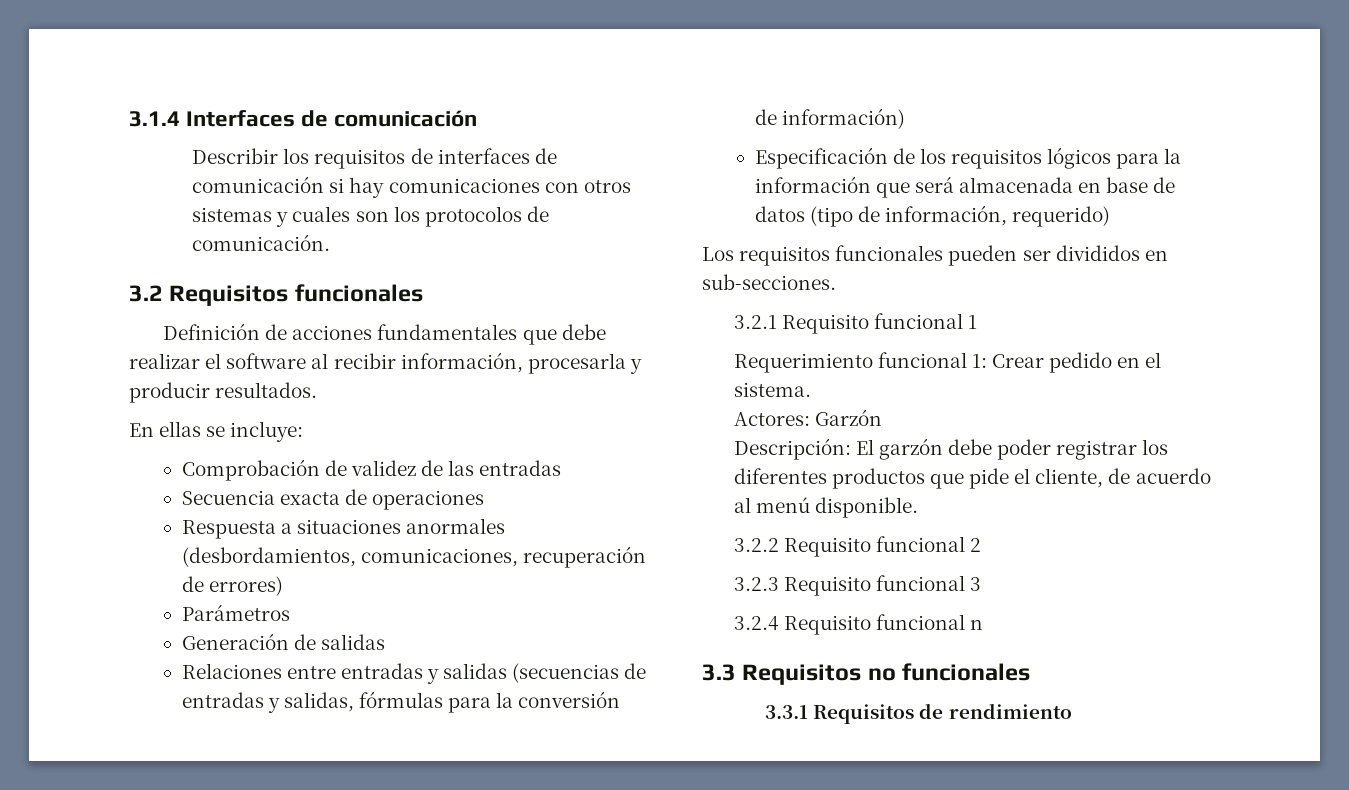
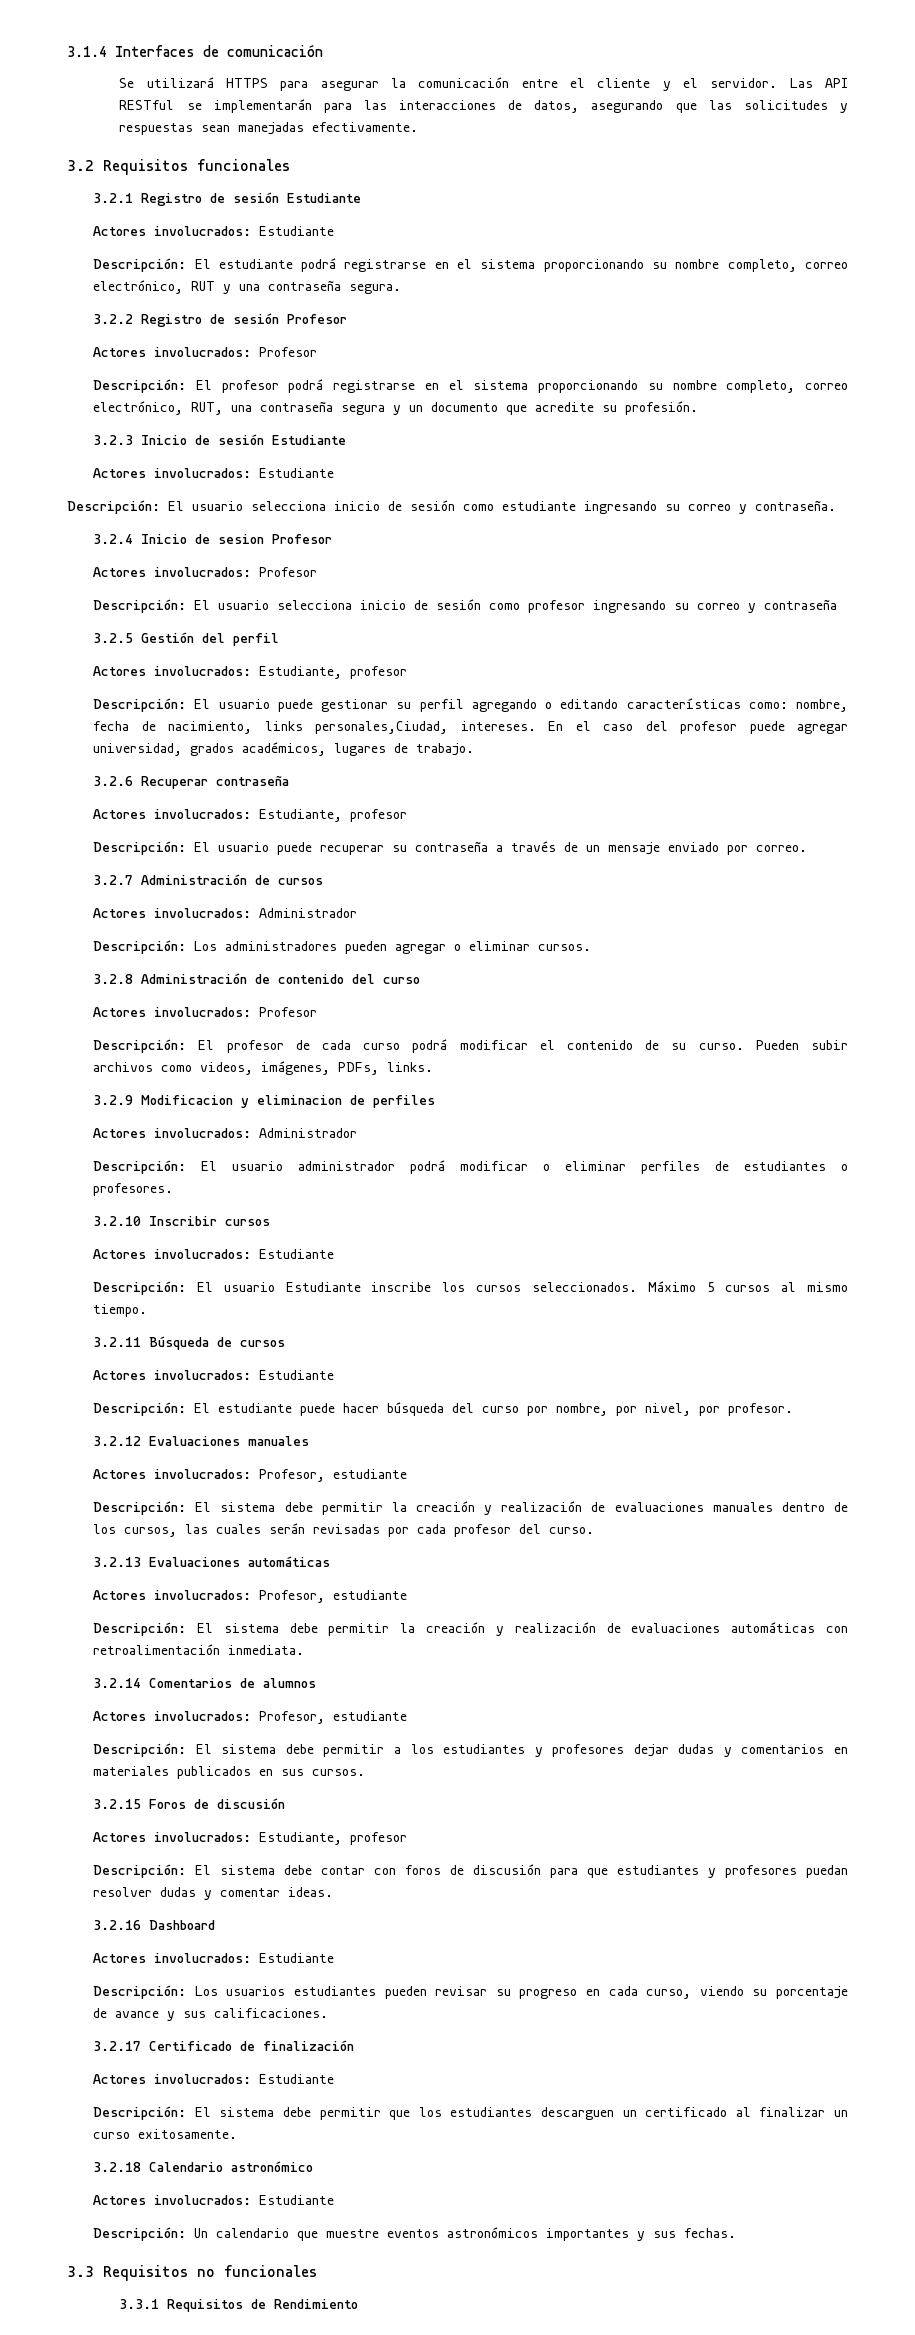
[192,148,557,169] [192,176,631,198] [192,206,549,227] [192,234,331,251] [129,284,423,306] [163,323,606,345] [129,352,642,374] [129,382,318,403] [129,421,304,442] [181,459,562,481] [181,489,484,510] [181,518,505,539] [181,546,646,568] [181,576,283,596] [181,604,290,621] [181,633,385,650] [181,663,647,684] [181,691,621,713] [754,108,905,129] [754,147,1182,169] [754,176,1176,198] [754,205,1111,227] [702,245,1168,266] [702,274,836,290] [733,313,977,334] [733,352,1162,373] [733,382,811,397] [733,409,882,426] [733,438,1169,460] [733,468,1211,489] [733,497,918,518] [733,536,981,557] [733,575,981,596] [733,614,983,635] Describir los requisitos de interfaces de comunicación si hay comunicaciones con otros sistemas y cuales son los protocolos de comunicación. // 3.2 Requisitos funcionales // Definición de acciones fundamentales que debe realizar el software al recibir información, procesarla y producir resultados. // En ellas se incluye: // Comprobación de validez de las entradas // Secuencia exacta de operaciones // Respuesta a situaciones anormales (desbordamientos, comunicaciones, recuperación de errores) // Parámetros // Generación de salidas // Relaciones entre entradas y salidas (secuencias de entradas y salidas, fórmulas para la conversión de información) // Especificación de los requisitos lógicos para la información que será almacenada en base de datos (tipo de información, requerido) // Los requisitos funcionales pueden ser divididos en sub-secciones. // 3.2.1 Requisito funcional 1 // Requerimiento funcional 1: Crear pedido en el sistema. // Actores: Garzón // Descripción: El garzón debe poder registrar los diferentes productos que pide el cliente, de acuerdo al menú disponible. // 3.2.2 Requisito funcional 2 // 3.2.3 Requisito funcional 3 // 3.2.4 Requisito funcional n -> [119,77,849,91] [119,99,848,113] [119,122,419,135] [67,159,290,175] [93,192,362,206] [93,226,335,236] [93,258,848,272] [93,280,402,294] [93,313,348,327] [93,347,318,357] [93,379,848,393] [93,401,699,415] [93,434,347,445] [93,468,335,478] [67,500,836,514] [93,534,333,544] [93,567,318,577] [93,599,838,613] [93,632,280,646] [93,666,408,679] [93,698,848,712] [93,721,848,734] [93,742,475,756] [93,775,290,789] [93,809,408,822] [93,841,808,855] [93,874,324,885] [93,908,358,918] [93,940,592,954] [93,973,421,984] [93,1007,318,1017] [93,1039,849,1053] [93,1061,434,1075] [93,1095,436,1108] [93,1128,358,1138] [93,1160,848,1174] [93,1183,174,1196] [93,1216,271,1226] [93,1249,335,1259] [93,1281,848,1295] [93,1304,148,1317] [93,1336,286,1350] [93,1370,335,1380] [93,1402,794,1416] [93,1436,310,1446] [93,1469,408,1482] [93,1501,849,1515] [93,1523,595,1537] [93,1556,331,1567] [93,1590,408,1603] [93,1622,848,1636] [93,1644,305,1655] [93,1678,317,1688] [93,1711,408,1724] [93,1743,849,1757] [93,1766,366,1779] [93,1798,286,1809] [93,1832,408,1845] [93,1864,848,1878] [93,1887,334,1900] [93,1920,216,1930] [93,1953,335,1963] [93,1985,848,1999] [93,2008,329,2021] [93,2040,355,2051] [93,2074,335,2084] [93,2106,848,2120] [93,2129,238,2139] [93,2161,314,2172] [93,2195,335,2205] [93,2227,737,2241] Se utilizará HTTPS para asegurar la comunicación entre el cliente y el servidor. Las API RESTful se implementarán para las interacciones de datos, asegurando que las solicitudes y respuestas sean manejadas efectivamente. // 3.2 Requisitos funcionales // 3.2.1 Registro de sesión Estudiante // Actores involucrados: Estudiante // Descripción: El estudiante podrá registrarse en el sistema proporcionando su nombre completo, correo electrónico, RUT y una contraseña segura. // 3.2.2 Registro de sesión Profesor // Actores involucrados: Profesor // Descripción: El profesor podrá registrarse en el sistema proporcionando su nombre completo, correo electrónico, RUT, una contraseña segura y un documento que acredite su profesión. // 3.2.3 Inicio de sesión Estudiante // Actores involucrados: Estudiante // Descripción: El usuario selecciona inicio de sesión como estudiante ingresando su correo y contraseña. // 3.2.4 Inicio de sesion Profesor // Actores involucrados: Profesor // Descripción: El usuario selecciona inicio de sesión como profesor ingresando su correo y contraseña // 3.2.5 Gestión del perfil // Actores involucrados: Estudiante, profesor // Descripción: El usuario puede gestionar su perfil agregando o editando características como: nombre, fecha de nacimiento, links personales,Ciudad, intereses. En el caso del profesor puede agregar universidad, grados académicos, lugares de trabajo. // 3.2.6 Recuperar contraseña // Actores involucrados: Estudiante, profesor // Descripción: El usuario puede recuperar su contraseña a través de un mensaje enviado por correo. // 3.2.7 Administración de cursos // Actores involucrados: Administrador // Descripción: Los administradores pueden agregar o eliminar cursos. // 3.2.8 Administración de contenido del curso // Actores involucrados: Profesor // Descripción: El profesor de cada curso podrá modificar el contenido de su curso. Pueden subir archivos como videos, imágenes, PDFs, links. // 3.2.9 Modificacion y eliminacion de perfiles // Actores involucrados: Administrador // Descripción: El usuario administrador podrá modificar o eliminar perfiles de estudiantes o profesores. // 3.2.10 Inscribir cursos // Actores involucrados: Estudiante // Descripción: El usuario Estudiante inscribe los cursos seleccionados. Máximo 5 cursos al mismo tiempo. // 3.2.11 Búsqueda de cursos // Actores involucrados: Estudiante // Descripción: El estudiante puede hacer búsqueda del curso por nombre, por nivel, por profesor. // 3.2.12 Evaluaciones manuales // Actores involucrados: Profesor, estudiante // Descripción: El sistema debe permitir la creación y realización de evaluaciones manuales dentro de los cursos, las cuales serán revisadas por cada profesor del curso. // 3.2.13 Evaluaciones automáticas // Actores involucrados: Profesor, estudiante // Descripción: El sistema debe permitir la creación y realización de evaluaciones automáticas con retroalimentación inmediata. // 3.2.14 Comentarios de alumnos // Actores involucrados: Profesor, estudiante // Descripción: El sistema debe permitir a los estudiantes y profesores dejar dudas y comentarios en materiales publicados en sus cursos. // 3.2.15 Foros de discusión // Actores involucrados: Estudiante, profesor // Descripción: El sistema debe contar con foros de discusión para que estudiantes y profesores puedan resolver dudas y comentar ideas. // 3.2.16 Dashboard // Actores involucrados: Estudiante // Descripción: Los usuarios estudiantes pueden revisar su progreso en cada curso, viendo su porcentaje de avance y sus calificaciones. // 3.2.17 Certificado de finalización // Actores involucrados: Estudiante // Descripción: El sistema debe permitir que los estudiantes descarguen un certificado al finalizar un curso exitosamente. // 3.2.18 Calendario astronómico // Actores involucrados: Estudiante // Descripción: Un calendario que muestre eventos astronómicos importantes y sus fechas.
[948,703,1072,719] rendimiento -> [274,2299,359,2309] Rendimiento

